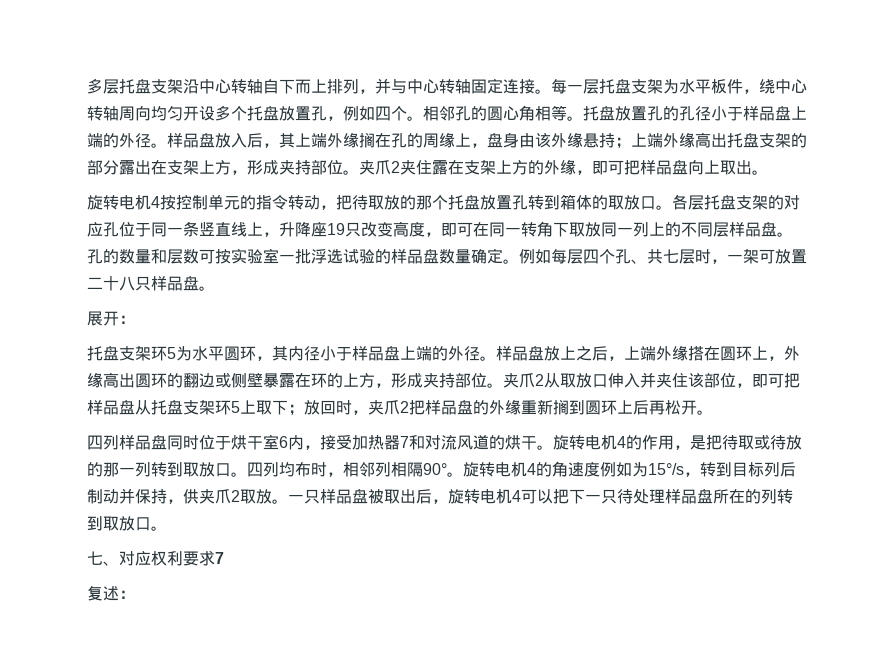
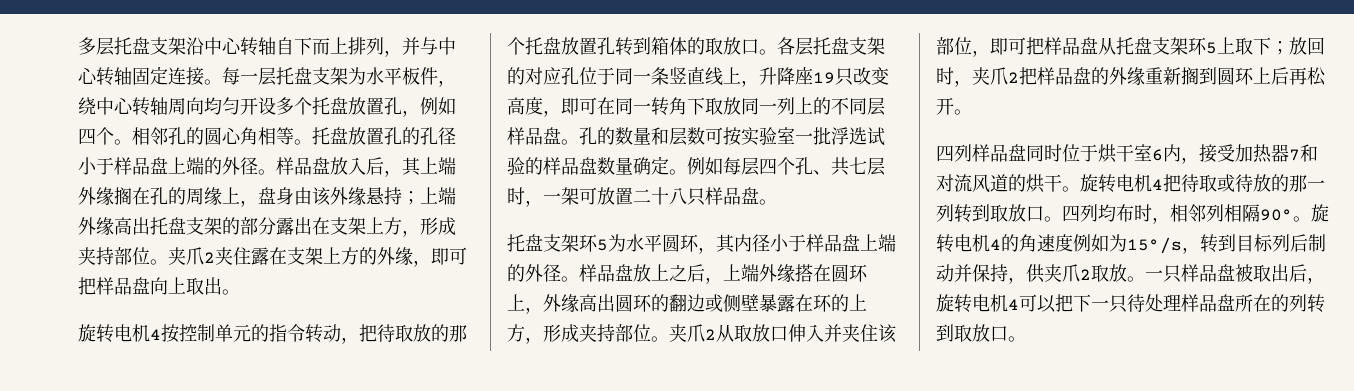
[87,311,135,326] // 展开： -> (777, 202) none
[626,435,706,450] 的作用，是 -> (1163, 184) none
[87,550,224,566] [87,586,135,601] // 七、对应权利要求7 // 复述： -> (1026, 339) none

